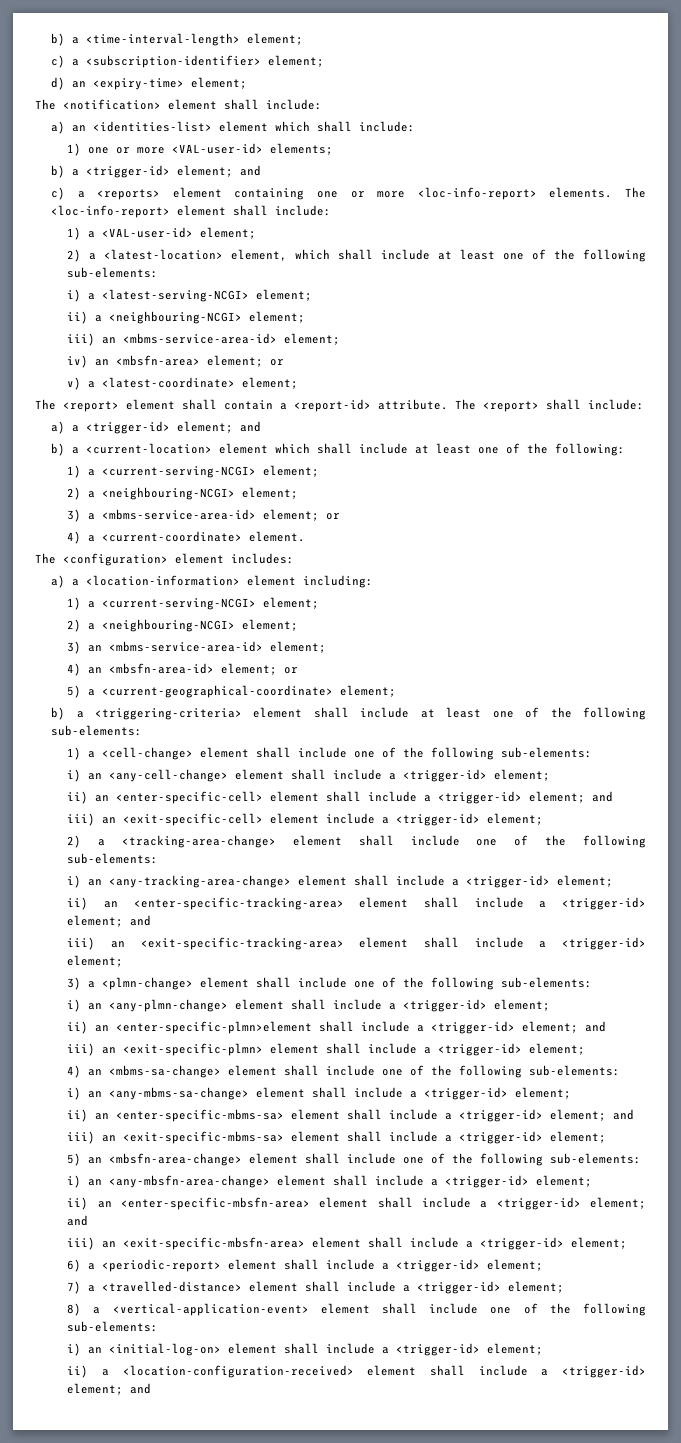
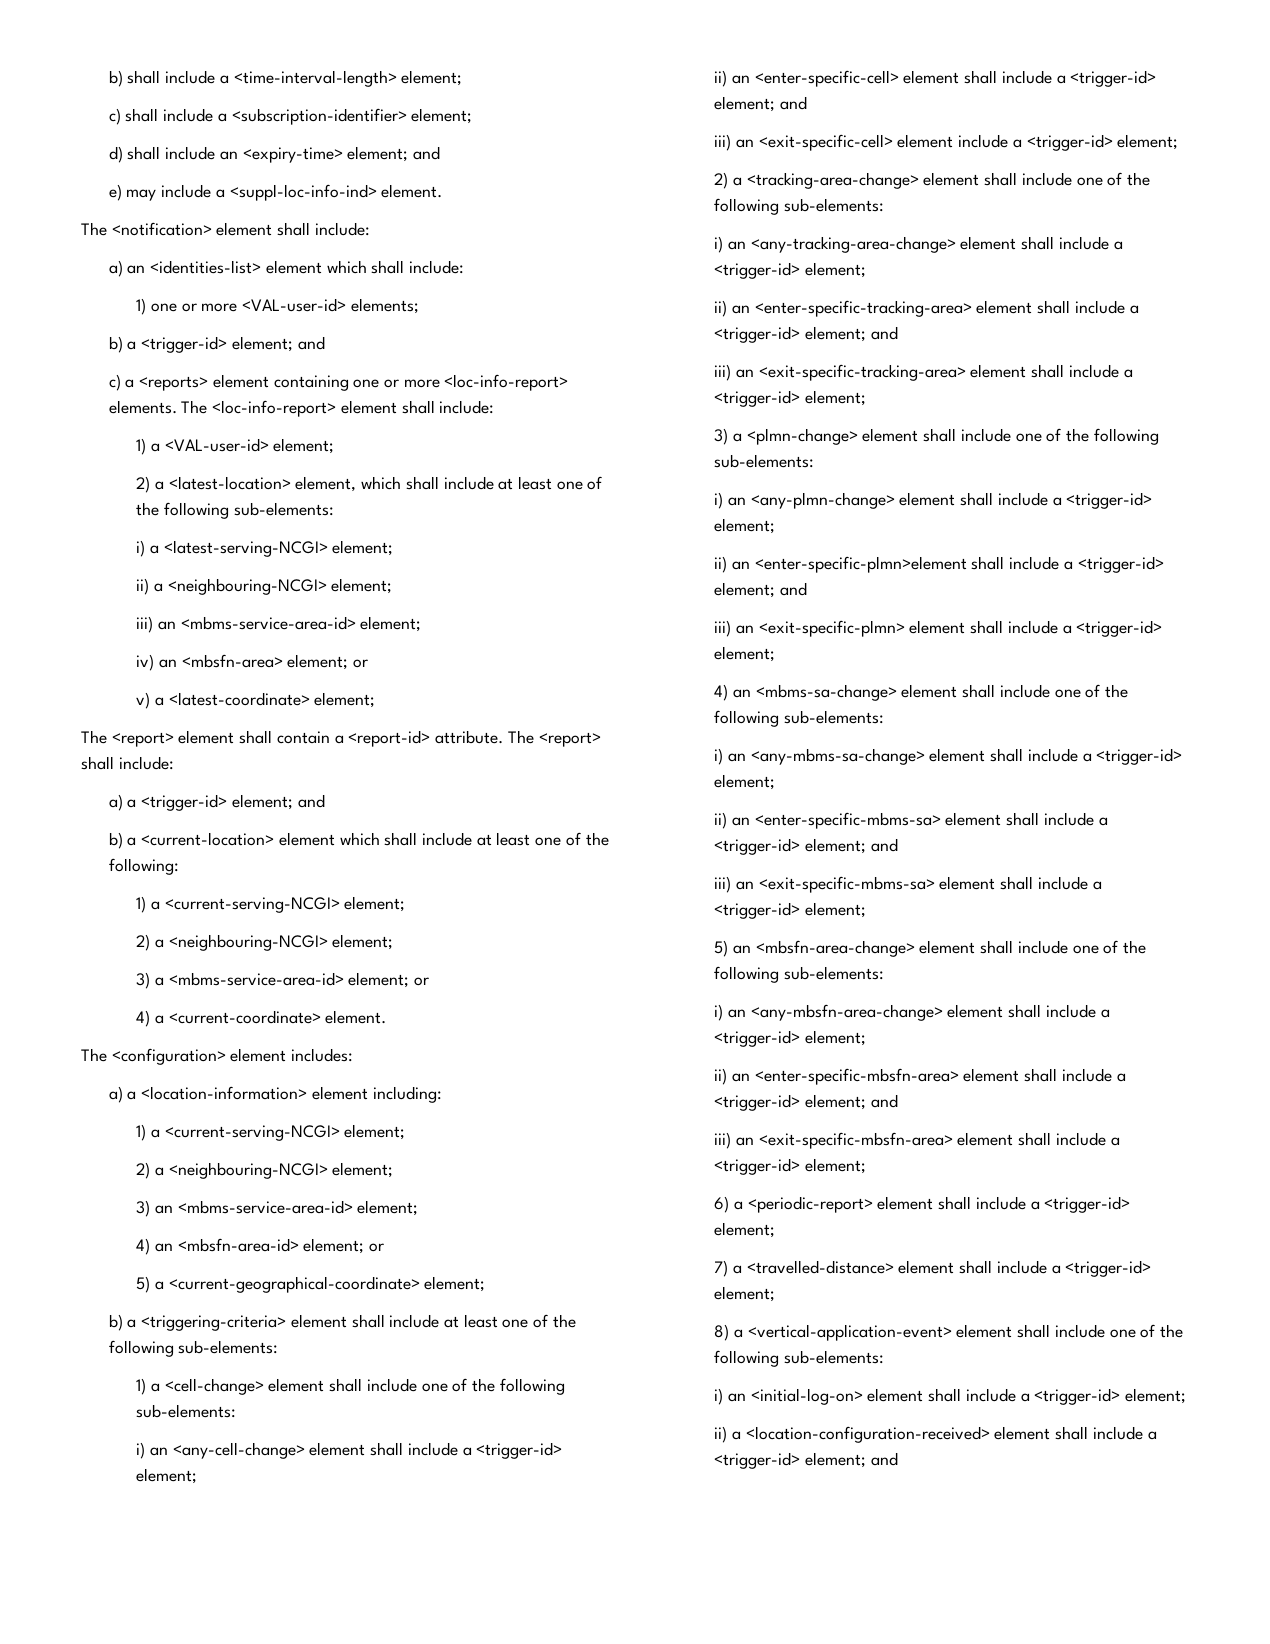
[51,33,66,46] b) -> [108,70,216,87] b) shall include
(66, 61) none -> [125,108,214,122] shall include
(66, 83) none -> [127,146,216,160] shall include
(248, 83) none -> [412,146,440,160] [108,184,443,201] and // e) may include a <suppl-loc-info-ind> element.

